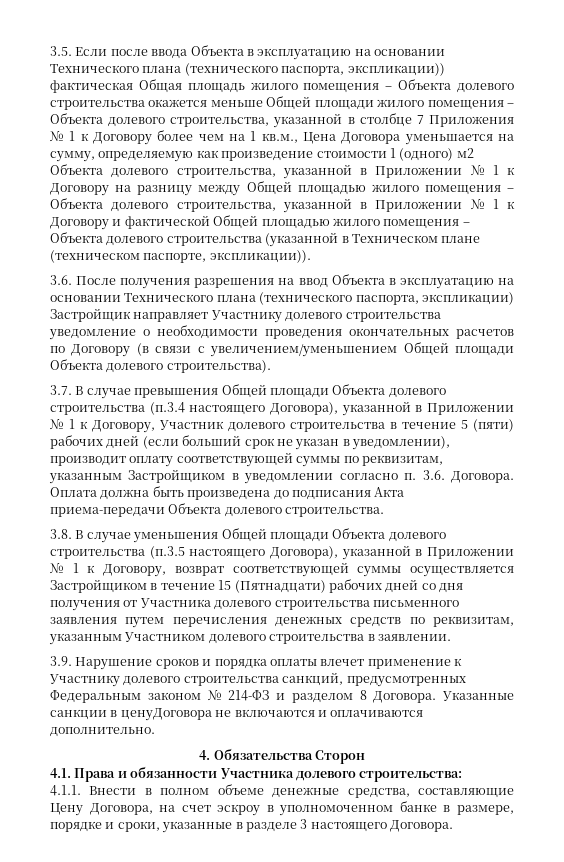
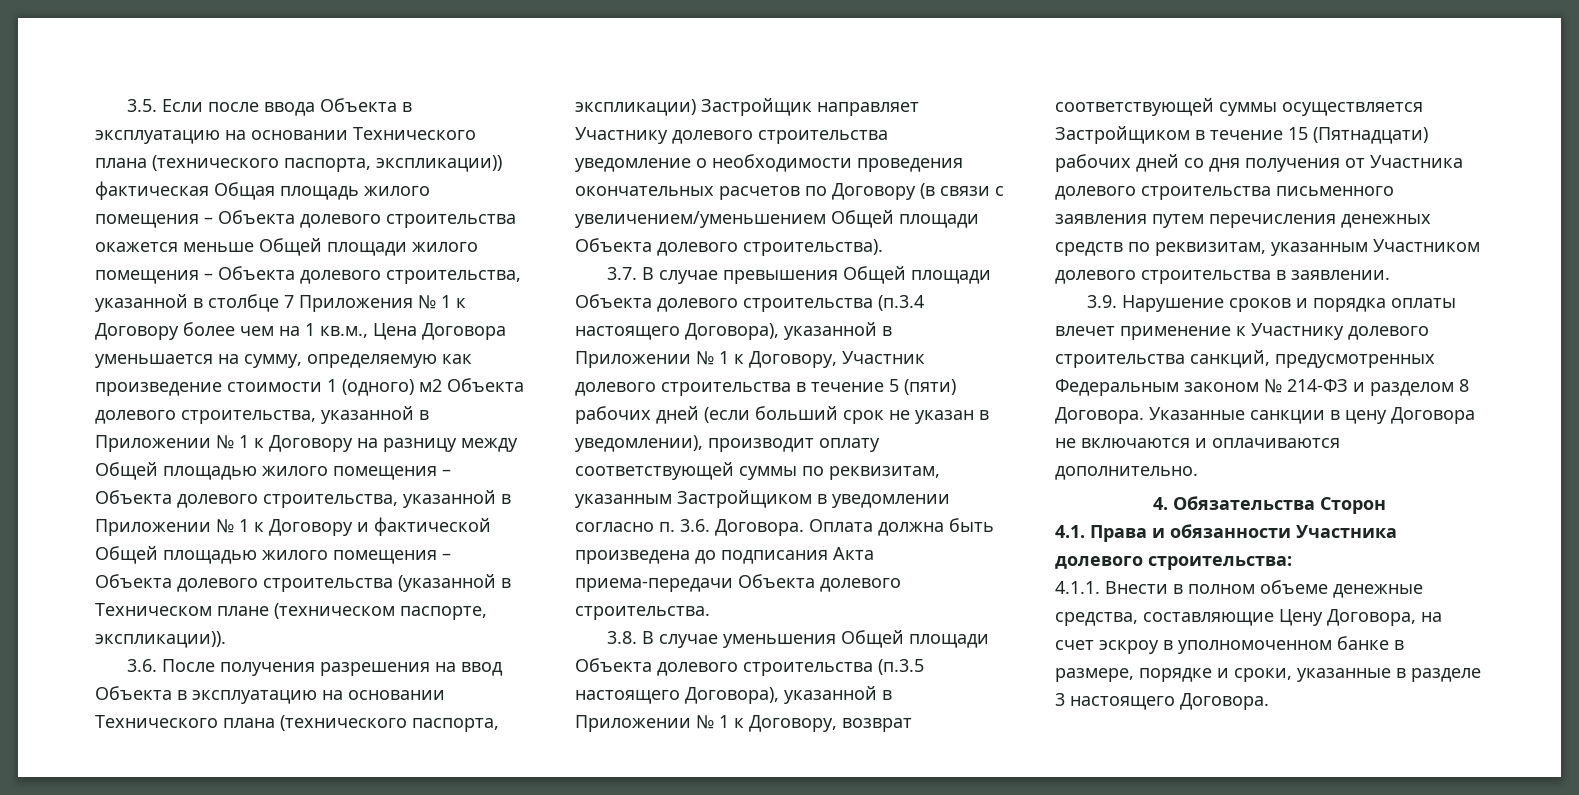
[120,708,212,721] ценуДоговора -> [1345,407,1475,424] цену Договора

